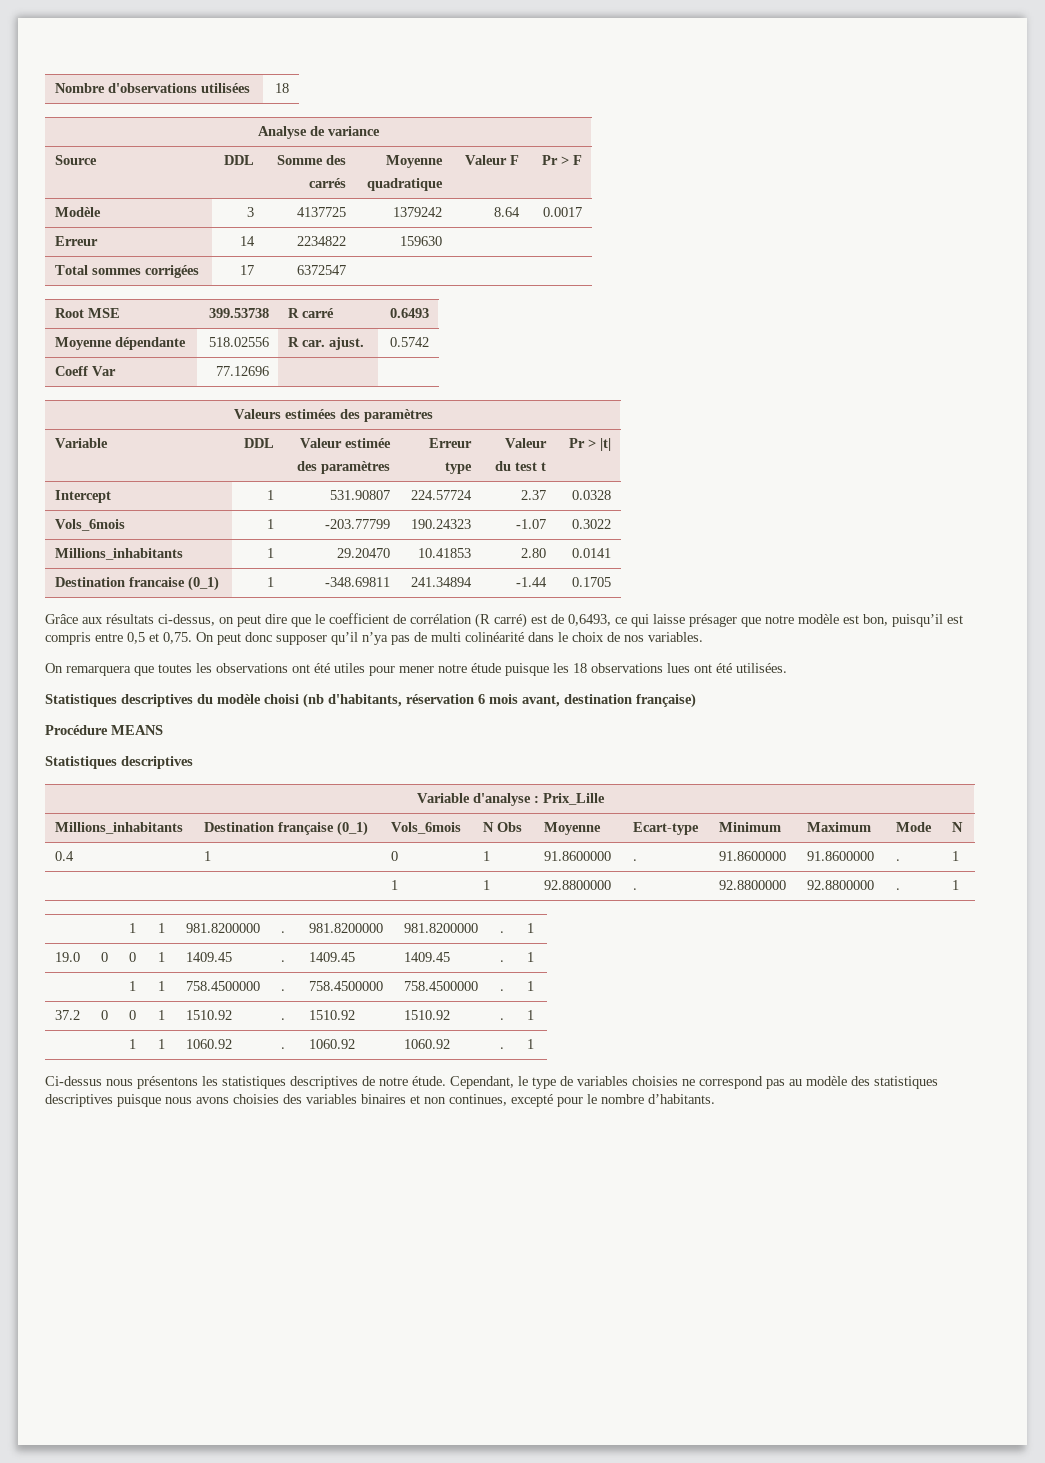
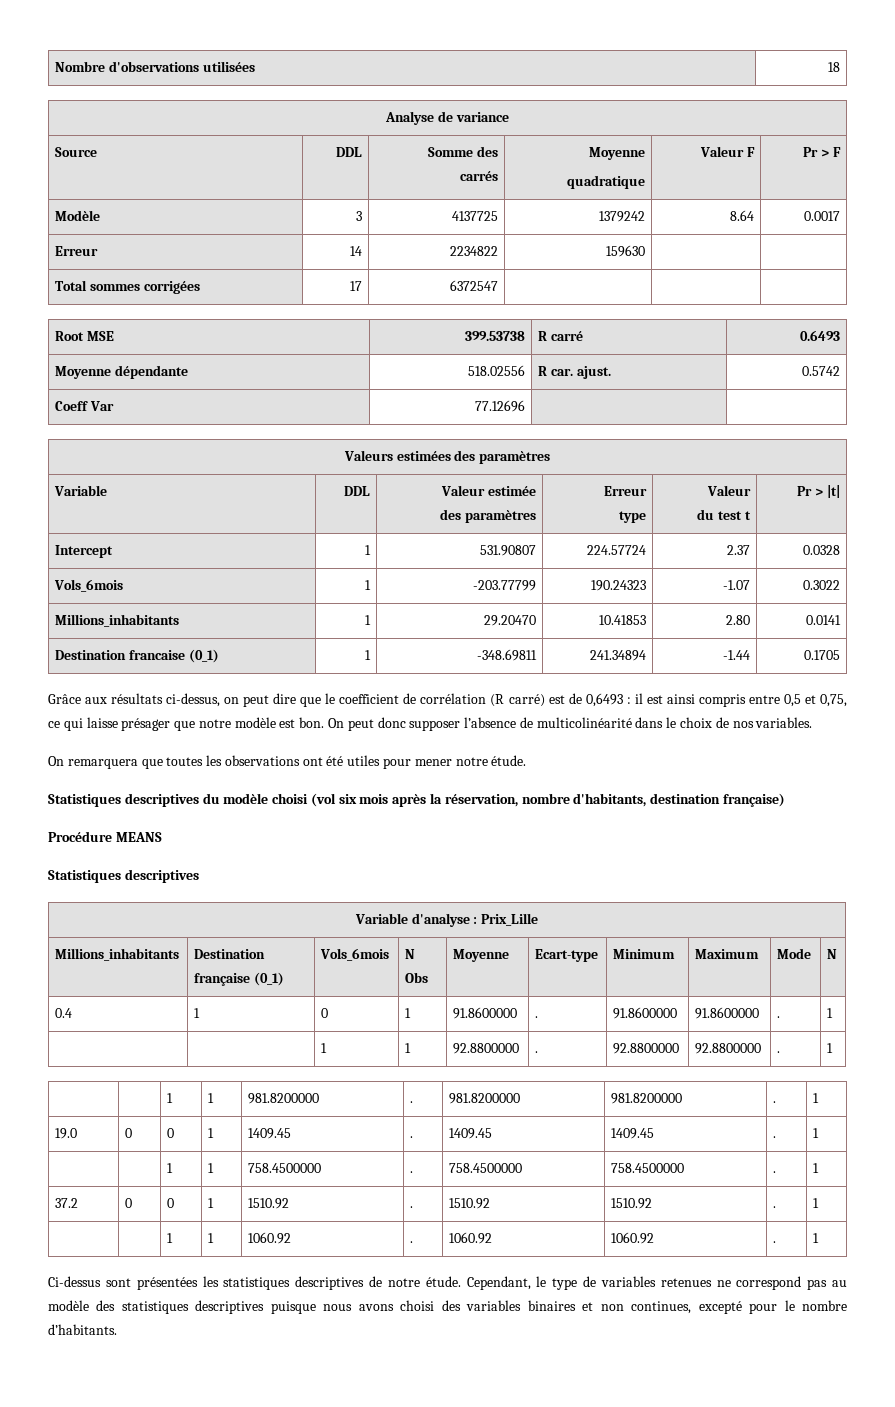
[568,614,611,626] 0,6493, -> [585,693,847,707] 0,6493 : il est ainsi compris entre 0,5 et 0,75,
[863,614,963,627] [45,632,524,645] bon, puisqu’il est compris entre 0,5 et 0,75. On peut donc supposer qu’il n’ya pas de multi colinéarité -> [299,717,632,731] bon. On peut donc supposer l’absence de multicolinéarité
[471,663,787,676] étude puisque les 18 observations lues ont été utilisées. -> [491,755,527,766] étude.
[303,693,560,708] (nb d'habitants, réservation 6 mois avant, -> [310,793,647,807] (vol six mois après la réservation, nombre d'habitants,
[106,1076,198,1089] nous présentons -> [105,1277,198,1290] sont présentées
[632,1076,678,1086] choisies -> [660,1278,712,1287] retenues
[233,1094,279,1104] choisies -> [400,1300,435,1311] choisi

